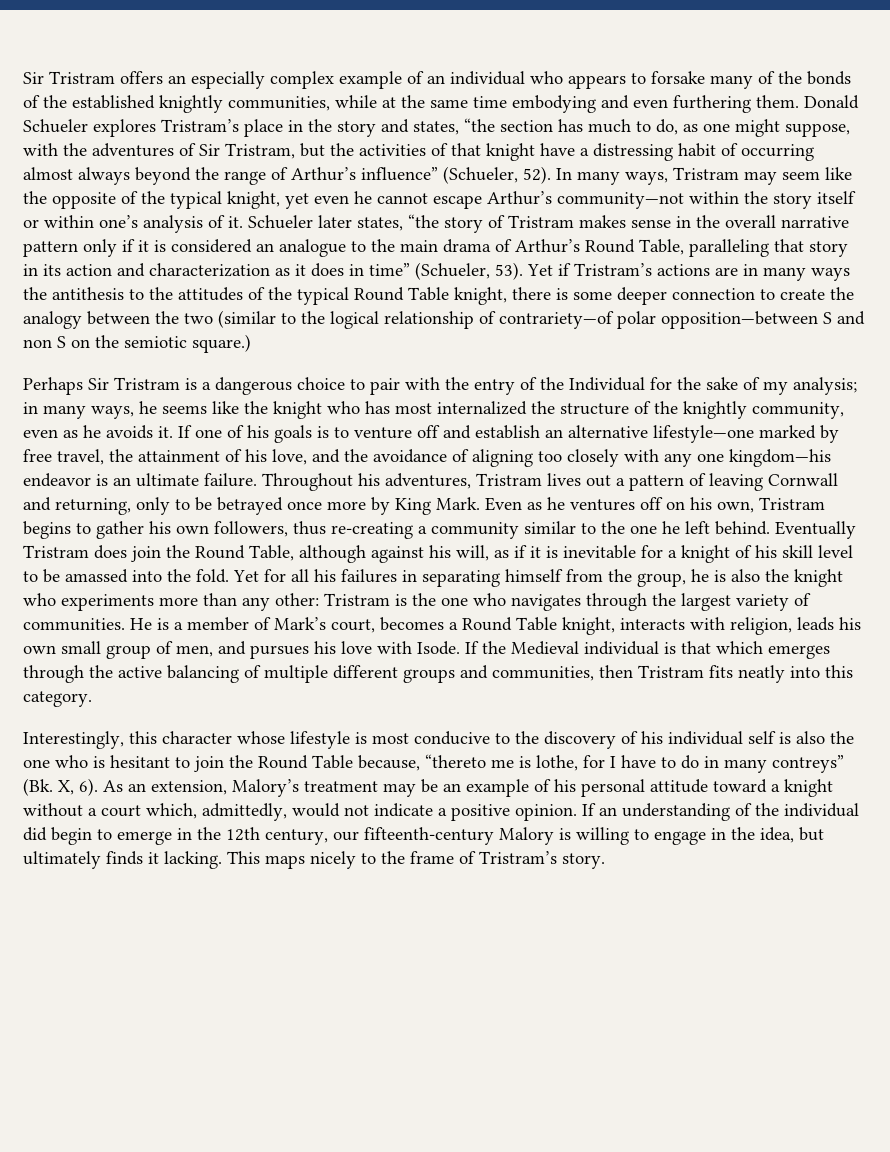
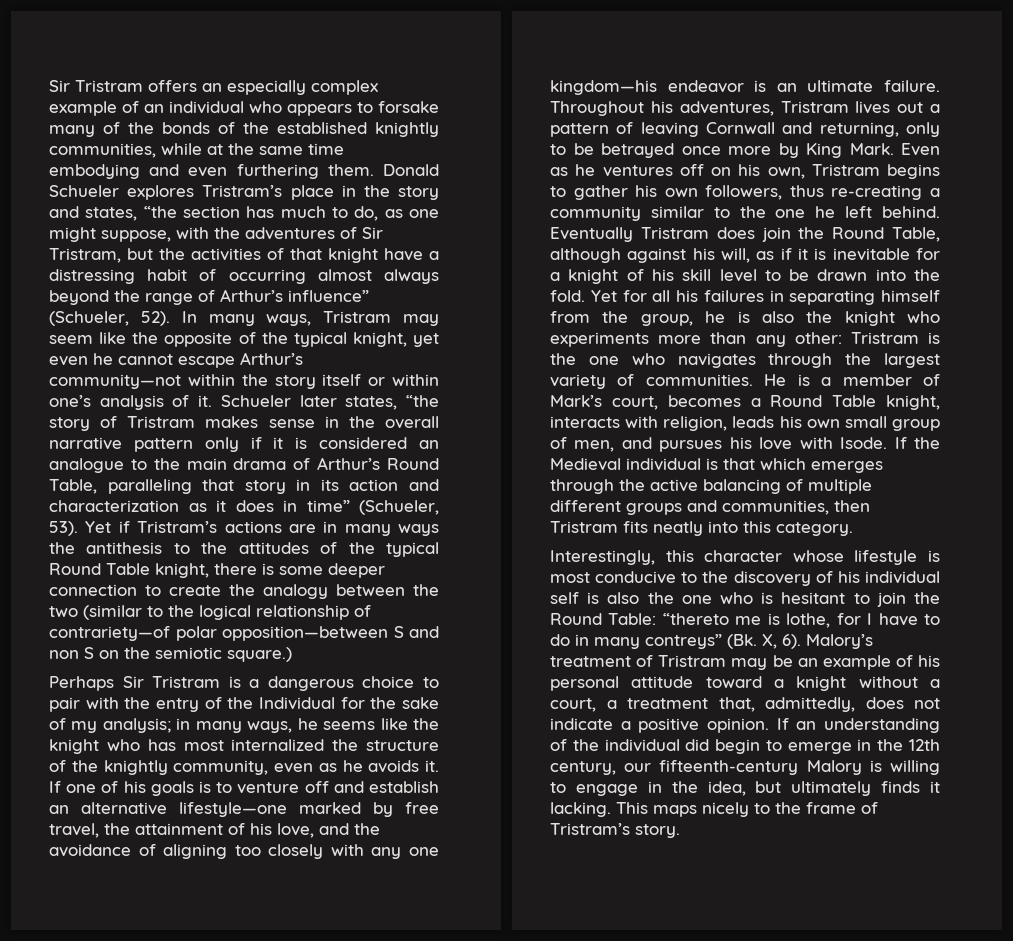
[65,569,128,583] amassed -> [817,269,868,281] drawn
[312,755,420,771] Table because, -> [608,613,657,625] Table:
[103,779,378,797] As an extension, Malory’s treatment -> [806,634,873,649] [550,655,727,667] Malory’s treatment of Tristram
[101,803,340,821] court which, admittedly, would -> [550,697,904,712] court, a treatment that, admittedly, does

